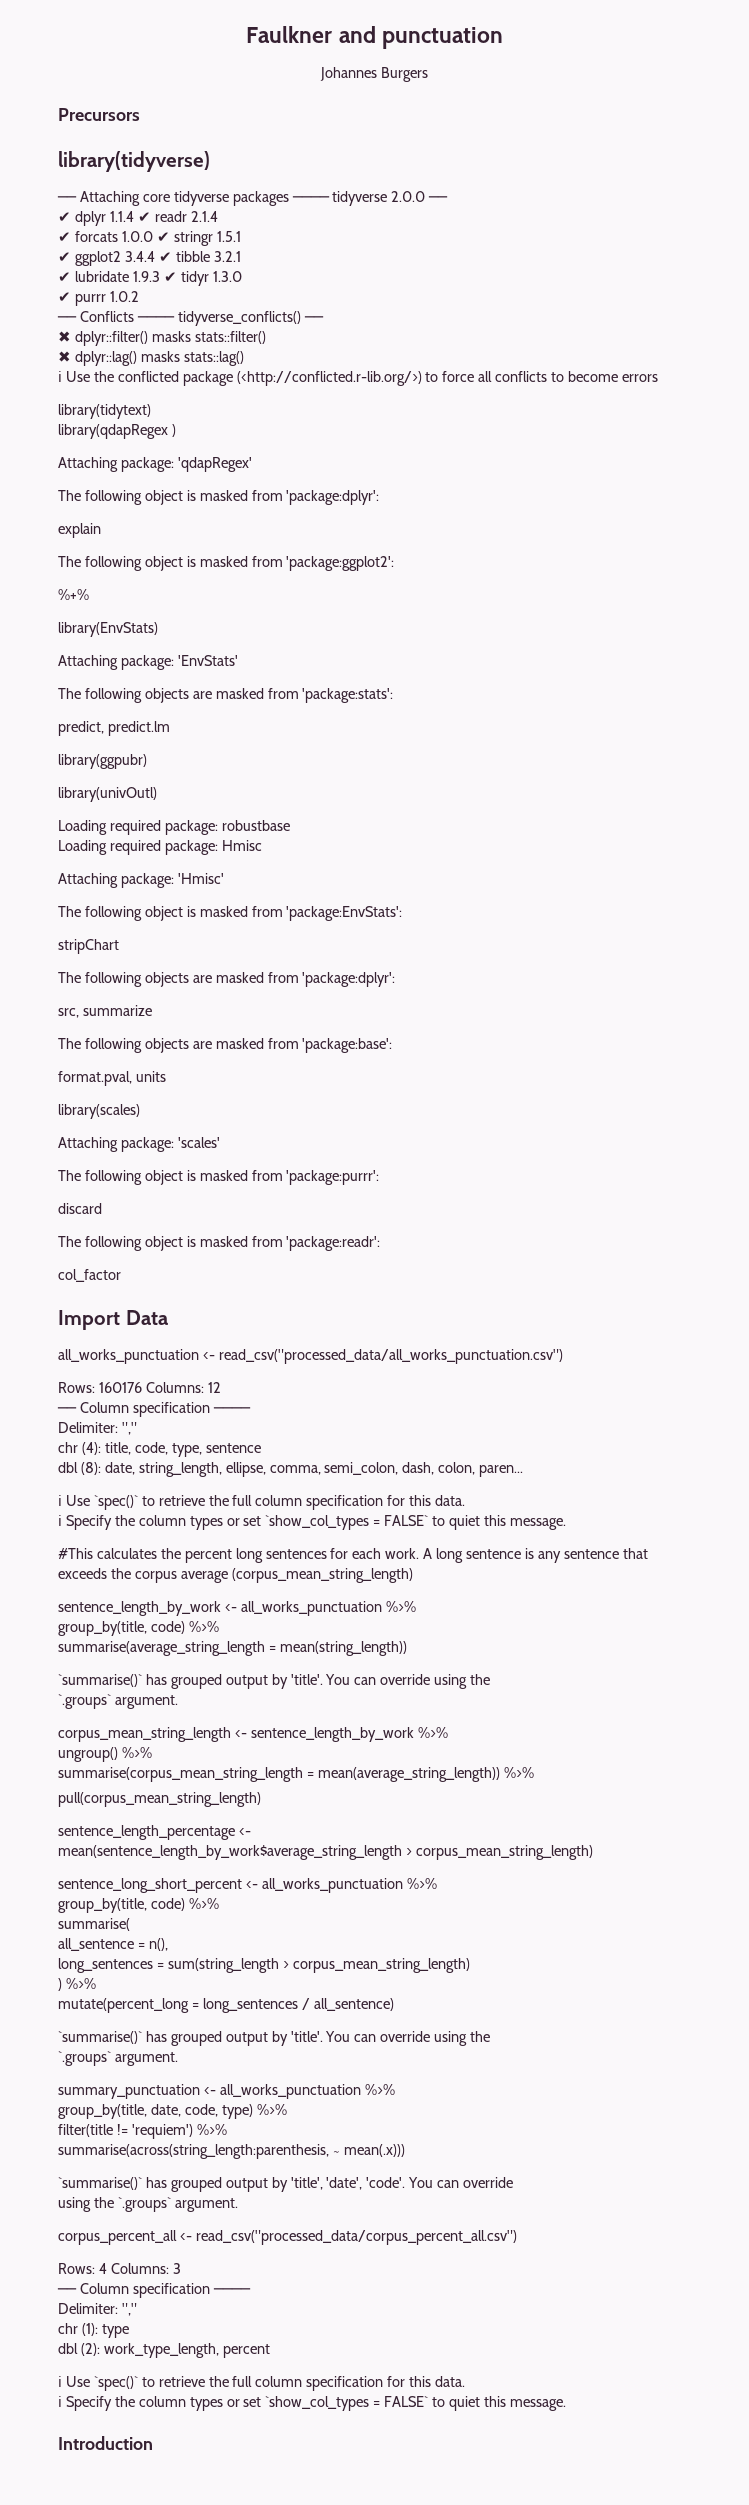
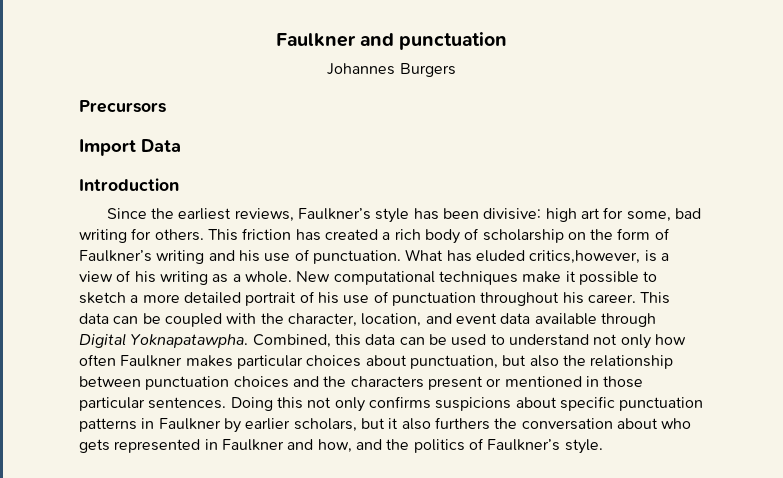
[58,151,210,172] [57,191,449,206] [58,211,218,226] [58,231,241,246] [58,251,241,266] [58,271,242,286] [58,291,139,306] [57,311,324,326] [58,331,266,346] [58,351,244,366] [58,371,658,386] [58,404,151,419] [58,424,176,439] [58,457,252,472] [58,490,380,505] [58,523,101,538] [58,556,395,571] [58,589,89,600] [58,622,158,637] [58,655,238,670] [58,688,394,703] [58,721,170,736] [58,754,147,769] [58,787,157,802] [58,820,290,835] [58,840,262,855] [58,873,224,888] [58,906,403,921] [58,939,119,954] [58,972,396,987] [58,1005,152,1018] [58,1038,393,1053] [58,1071,166,1086] [58,1104,140,1119] [58,1137,220,1152] [58,1170,380,1185] [58,1203,102,1214] [58,1236,381,1251] [58,1269,121,1282] [58,1310,168,1330] [58,1349,563,1364] [58,1382,221,1393] [57,1402,251,1417] [58,1422,137,1435] [58,1442,261,1457] [58,1462,524,1477] [58,1495,466,1510] [58,1515,566,1530] [58,1548,648,1563] [58,1568,413,1583] [58,1601,416,1616] [58,1621,219,1636] [58,1641,407,1656] [58,1674,491,1689] [58,1694,178,1709] [58,1727,448,1742] [58,1747,152,1762] [58,1767,534,1782] [58,1792,261,1807] [58,1825,251,1840] [58,1845,593,1860] [58,1878,437,1893] [58,1898,219,1913] [58,1918,130,1931] [58,1938,168,1951] [58,1958,470,1973] [58,1978,96,1991] [58,1998,394,2013] [58,2031,491,2046] [58,2051,178,2066] [58,2084,395,2099] [58,2104,287,2119] [58,2124,227,2139] [58,2144,405,2159] [58,2177,514,2192] [58,2197,238,2212] [58,2230,517,2245] [58,2263,181,2274] [57,2283,251,2298] [58,2303,137,2316] [58,2323,129,2338] [58,2343,270,2358] [58,2376,466,2391] [58,2396,566,2411] [58,2436,153,2450] library(tidyverse) // ── Attaching core tidyverse packages ──── tidyverse 2.0.0 ── // ✔ dplyr 1.1.4 ✔ readr 2.1.4 // ✔ forcats 1.0.0 ✔ stringr 1.5.1 // ✔ ggplot2 3.4.4 ✔ tibble 3.2.1 // ✔ lubridate 1.9.3 ✔ tidyr 1.3.0 // ✔ purrr 1.0.2 // ── Conflicts ──── tidyverse_conflicts() ── // ✖ dplyr::filter() masks stats::filter() // ✖ dplyr::lag() masks stats::lag() // ℹ Use the conflicted package (<http://conflicted.r-lib.org/>) to force all conflicts to become errors // library(tidytext) // library(qdapRegex ) // Attaching package: 'qdapRegex' // The following object is masked from 'package:dplyr': // explain // The following object is masked from 'package:ggplot2': // %+% // library(EnvStats) // Attaching package: 'EnvStats' // The following objects are masked from 'package:stats': // predict, predict.lm // library(ggpubr) // library(univOutl) // Loading required package: robustbase // Loading required package: Hmisc // Attaching package: 'Hmisc' // The following object is masked from 'package:EnvStats': // stripChart // The following objects are masked from 'package:dplyr': // src, summarize // The following objects are masked from 'package:base': // format.pval, units // library(scales) // Attaching package: 'scales' // The following object is masked from 'package:purrr': // discard // The following object is masked from 'package:readr': // col_factor // Import Data // all_works_punctuation <- read_csv("processed_data/all_works_punctuation.csv") // Rows: 160176 Columns: 12 // ── Column specification ──── // Delimiter: "," // chr (4): title, code, type, sentence // dbl (8): date, string_length, ellipse, comma, semi_colon, dash, colon, paren... // ℹ Use `spec()` to retrieve the full column specification for this data. // ℹ Specify the column types or set `show_col_types = FALSE` to quiet this message. // #This calculates the percent long sentences for each work. A long sentence is any sentence that exceeds the corpus average (corpus_mean_string_length) // sentence_length_by_work <- all_works_punctuation %>% // group_by(title, code) %>% // summarise(average_string_length = mean(string_length)) // `summarise()` has grouped output by 'title'. You can override using the // `.groups` argument. // corpus_mean_string_length <- sentence_length_by_work %>% // ungroup() %>% // summarise(corpus_mean_string_length = mean(average_string_length)) %>% // pull(corpus_mean_string_length) // sentence_length_percentage <- // mean(sentence_length_by_work$average_string_length > corpus_mean_string_length) // sentence_long_short_percent <- all_works_punctuation %>% // group_by(title, code) %>% // summarise( // all_sentence = n(), // long_sentences = sum(string_length > corpus_mean_string_length) // ) %>% // mutate(percent_long = long_sentences / all_sentence) // `summarise()` has grouped output by 'title'. You can override using the // `.groups` argument. // summary_punctuation <- all_works_punctuation %>% // group_by(title, date, code, type) %>% // filter(title != 'requiem') %>% // summarise(across(string_length:parenthesis, ~ mean(.x))) // `summarise()` has grouped output by 'title', 'date', 'code'. You can override // using the `.groups` argument. // corpus_percent_all <- read_csv("processed_data/corpus_percent_all.csv") // Rows: 4 Columns: 3 // ── Column specification ──── // Delimiter: "," // chr (1): type // dbl (2): work_type_length, percent // ℹ Use `spec()` to retrieve the full column specification for this data. // ℹ Specify the column types or set `show_col_types = FALSE` to quiet this message. // Introduction -> [79,139,181,156] [79,178,179,191] [106,207,701,223] [79,228,670,244] [79,249,669,264] [79,270,658,285] [79,291,671,306] [79,313,656,327] [79,333,686,349] [79,354,674,369] [79,376,644,390] [79,396,704,412] [79,417,692,433] [79,438,603,454] Import Data // Introduction // Since the earliest reviews, Faulkner’s style has been divisive: high art for some, bad writing for others. This friction has created a rich body of scholarship on the form of Faulkner’s writing and his use of punctuation. What has eluded critics,however, is a view of his writing as a whole. New computational techniques make it possible to sketch a more detailed portrait of his use of punctuation throughout his career. This data can be coupled with the character, location, and event data available through Digital Yoknapatawpha. Combined, this data can be used to understand not only how often Faulkner makes particular choices about punctuation, but also the relationship between punctuation choices and the characters present or mentioned in those particular sentences. Doing this not only confirms suspicions about specific punctuation patterns in Faulkner by earlier scholars, but it also furthers the conversation about who gets represented in Faulkner and how, and the politics of Faulkner’s style.

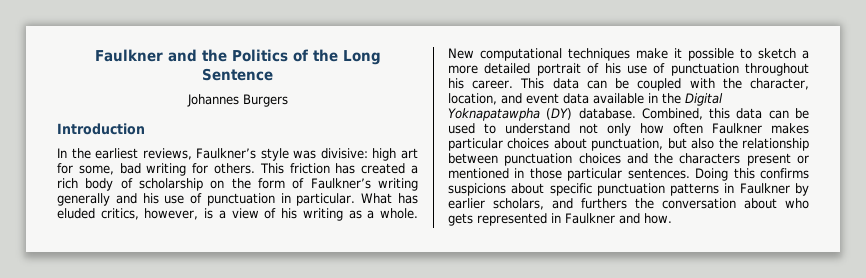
[275,32,508,50] Faulkner and punctuation -> [94,49,381,65] [202,68,273,81] Faulkner and the Politics of the Long Sentence
[79,100,166,113] [79,139,181,156] // Precursors // Import Data -> (288, 100) none
[106,208,147,219] Since -> [57,148,67,158] In
[413,208,479,220] has been -> [293,150,317,159] was
(205, 257) none -> [57,193,110,206] generally
[312,250,401,264] punctuation. -> [206,193,356,206] punctuation in particular.
[529,250,641,264] critics,however, -> [100,208,199,220] critics, however,
[600,313,656,327] [79,333,249,348] through Digital Yoknapatawpha. -> [648,93,723,106] [448,108,636,121] in the Digital Yoknapatawpha (DY) database.
[307,397,365,412] not only -> (755, 173) none
[360,418,431,430] but it also -> [552,198,573,209] and
[317,438,603,454] how, and the politics of Faulkner’s style. -> [643,213,672,224] how.

